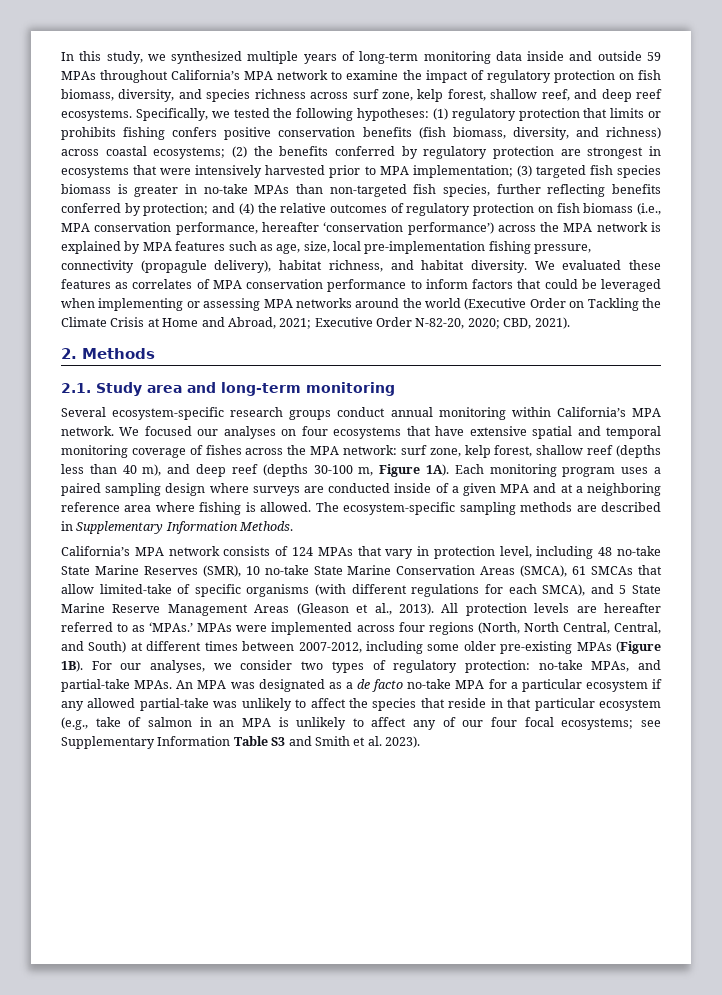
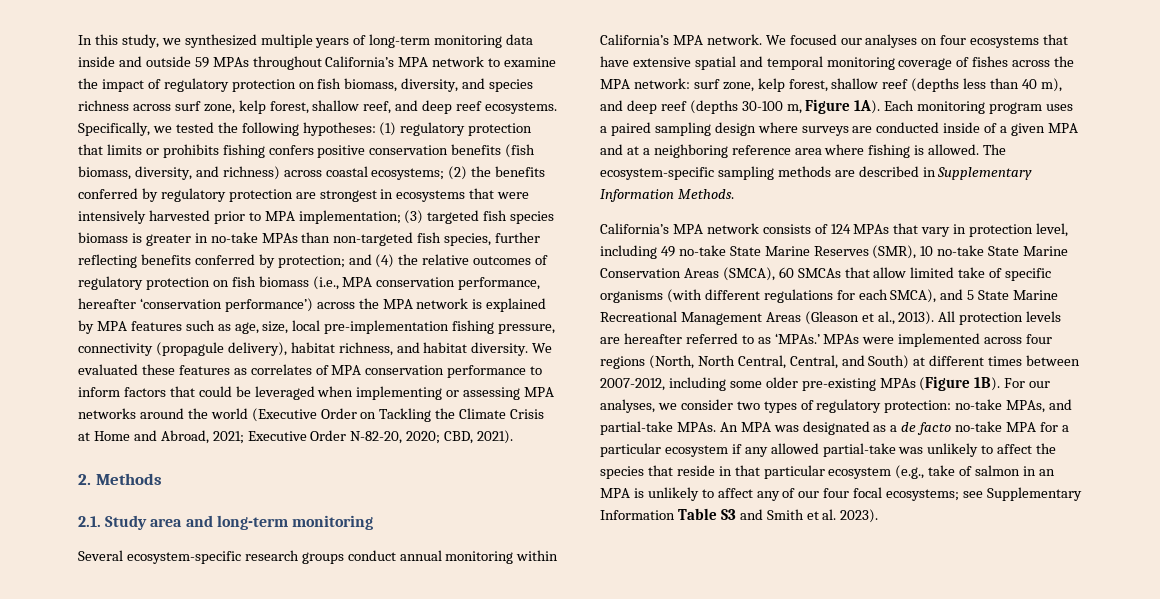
[598,547,613,556] 48 -> [660,246,675,257] 49
[572,566,587,575] 61 -> [778,267,794,278] 60
[99,584,172,594] limited-take -> [910,267,986,278] limited take
[112,604,161,613] Reserve -> [600,311,677,322] Recreational

